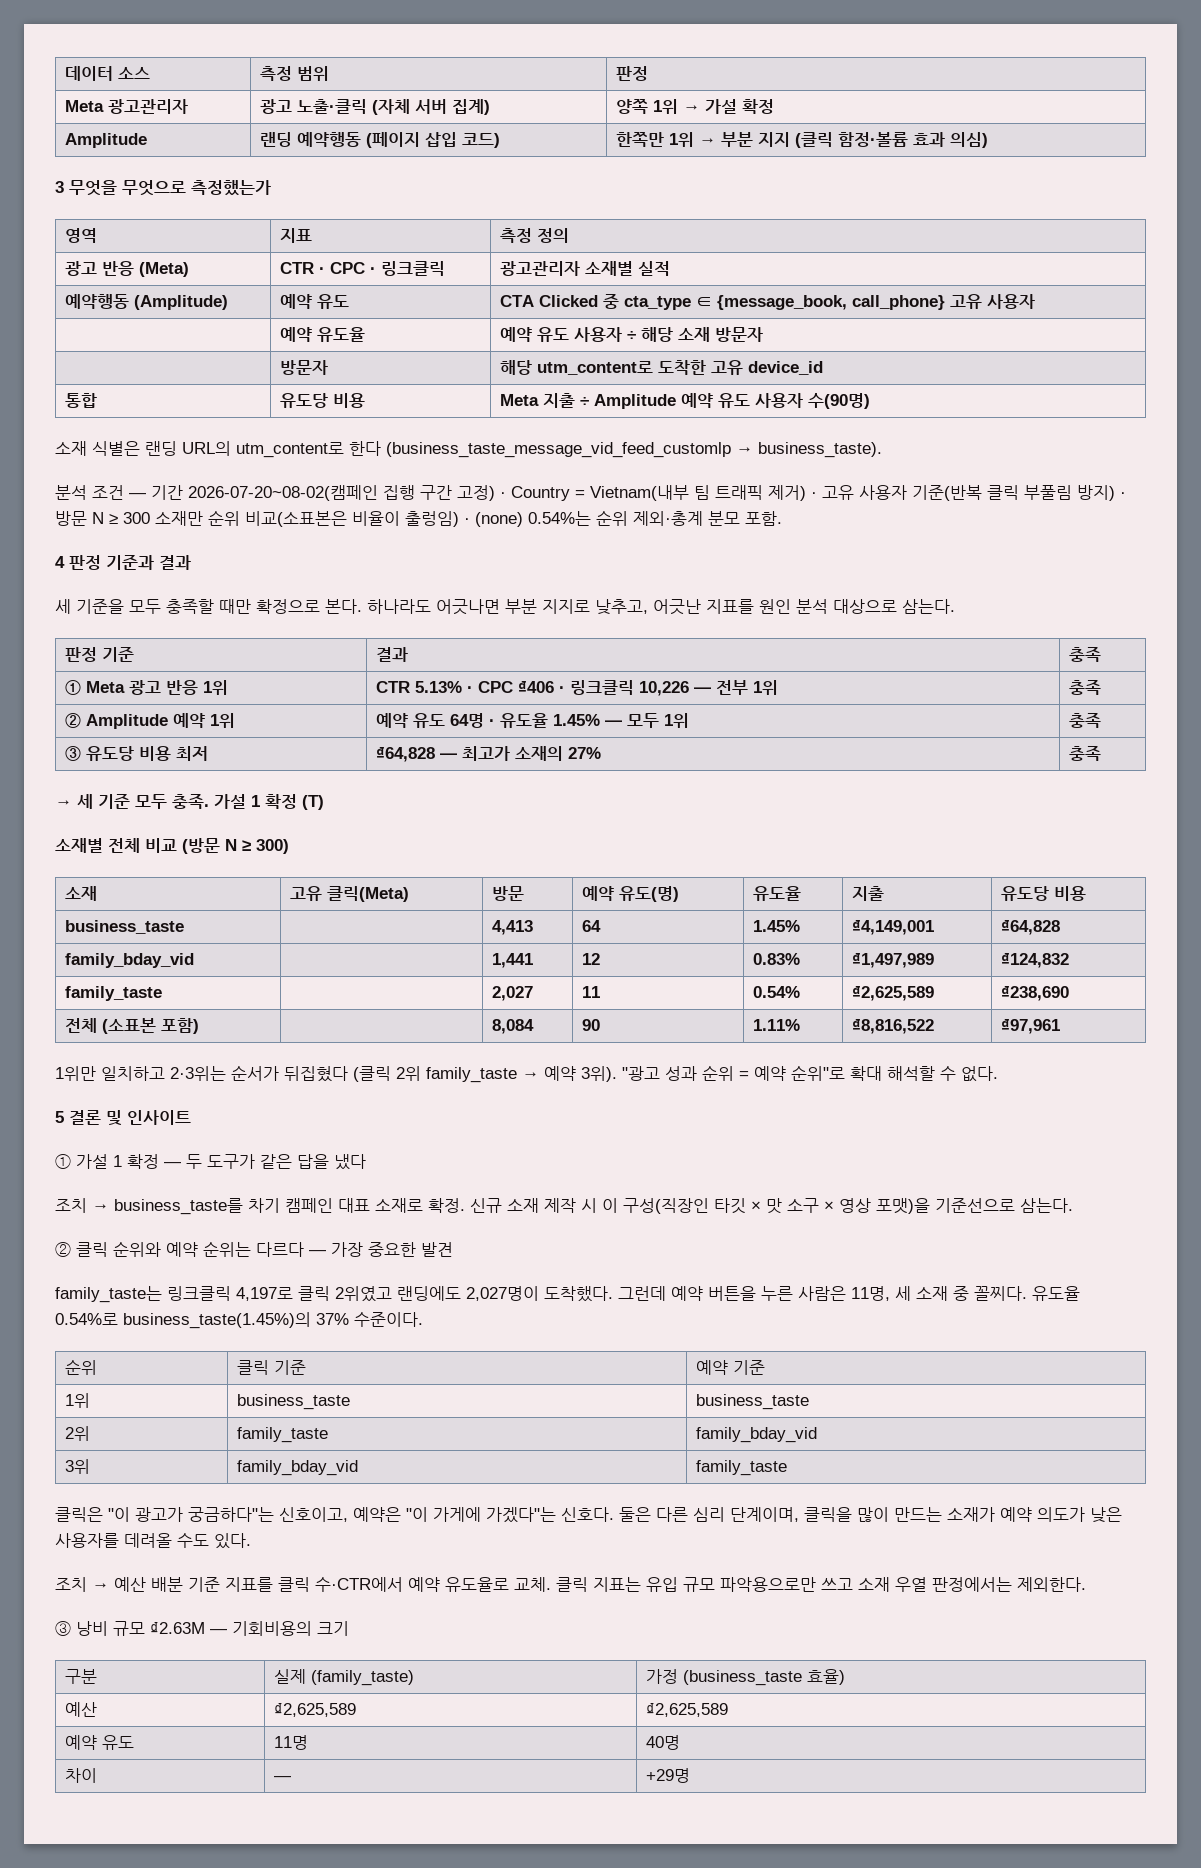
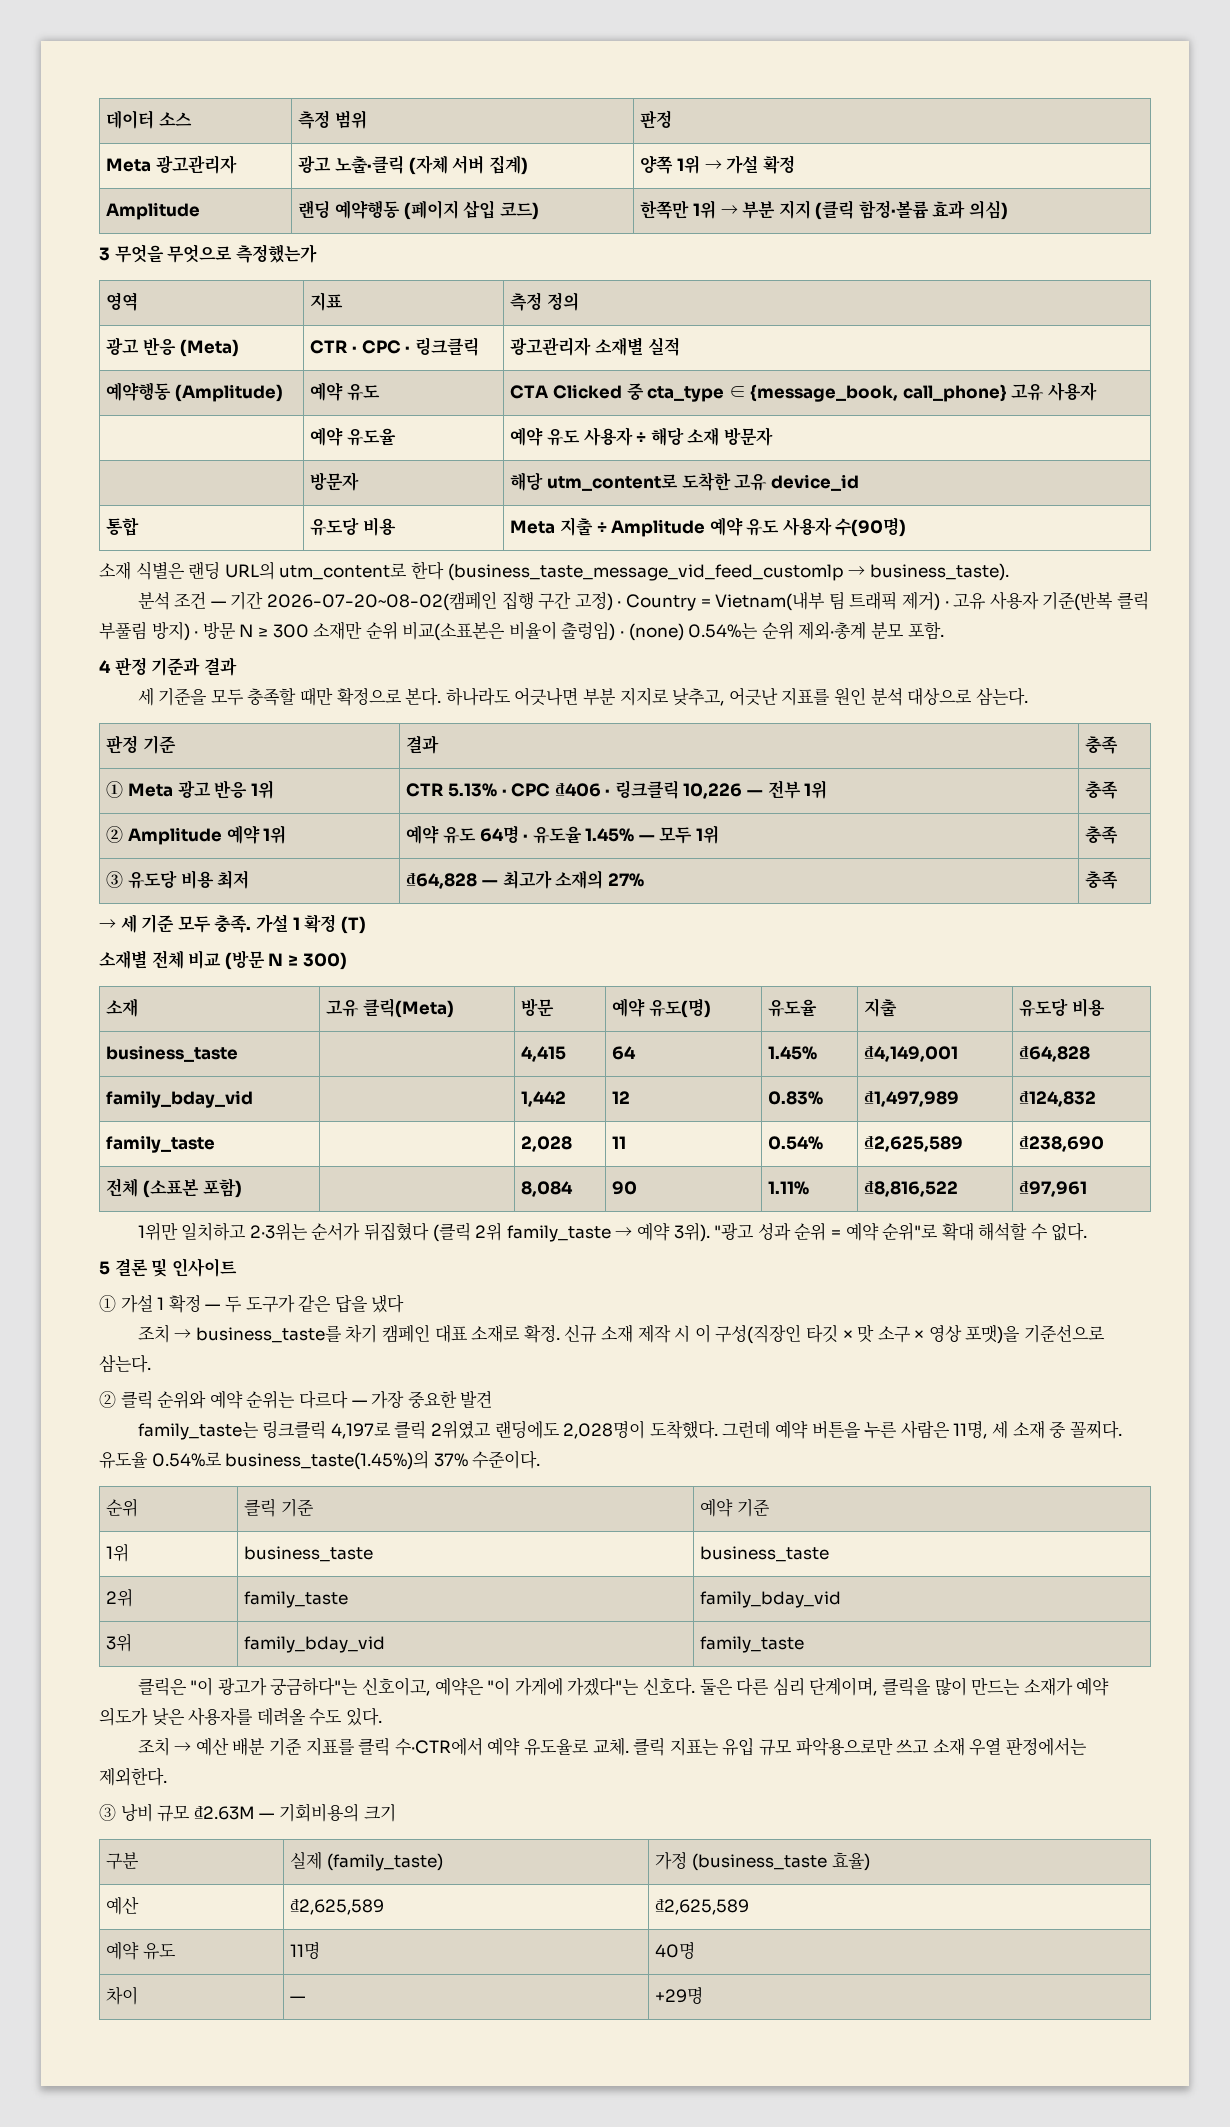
[492,920,534,935] 4,413 -> [521,1046,567,1062] 4,415
[492,953,534,968] 1,441 -> [521,1091,567,1107] 1,442
[492,986,534,1001] 2,027 -> [521,1136,573,1152] 2,028
[466,1286,539,1301] 2,027명이 -> [563,1420,646,1439] 2,028명이

